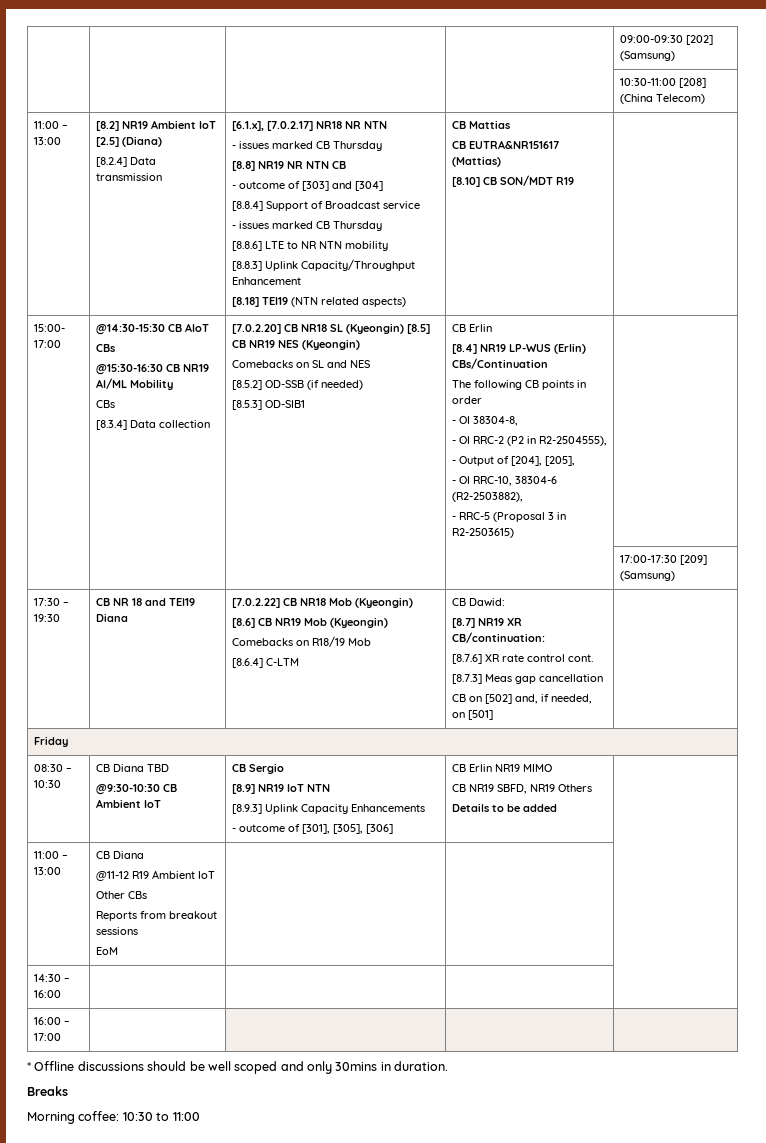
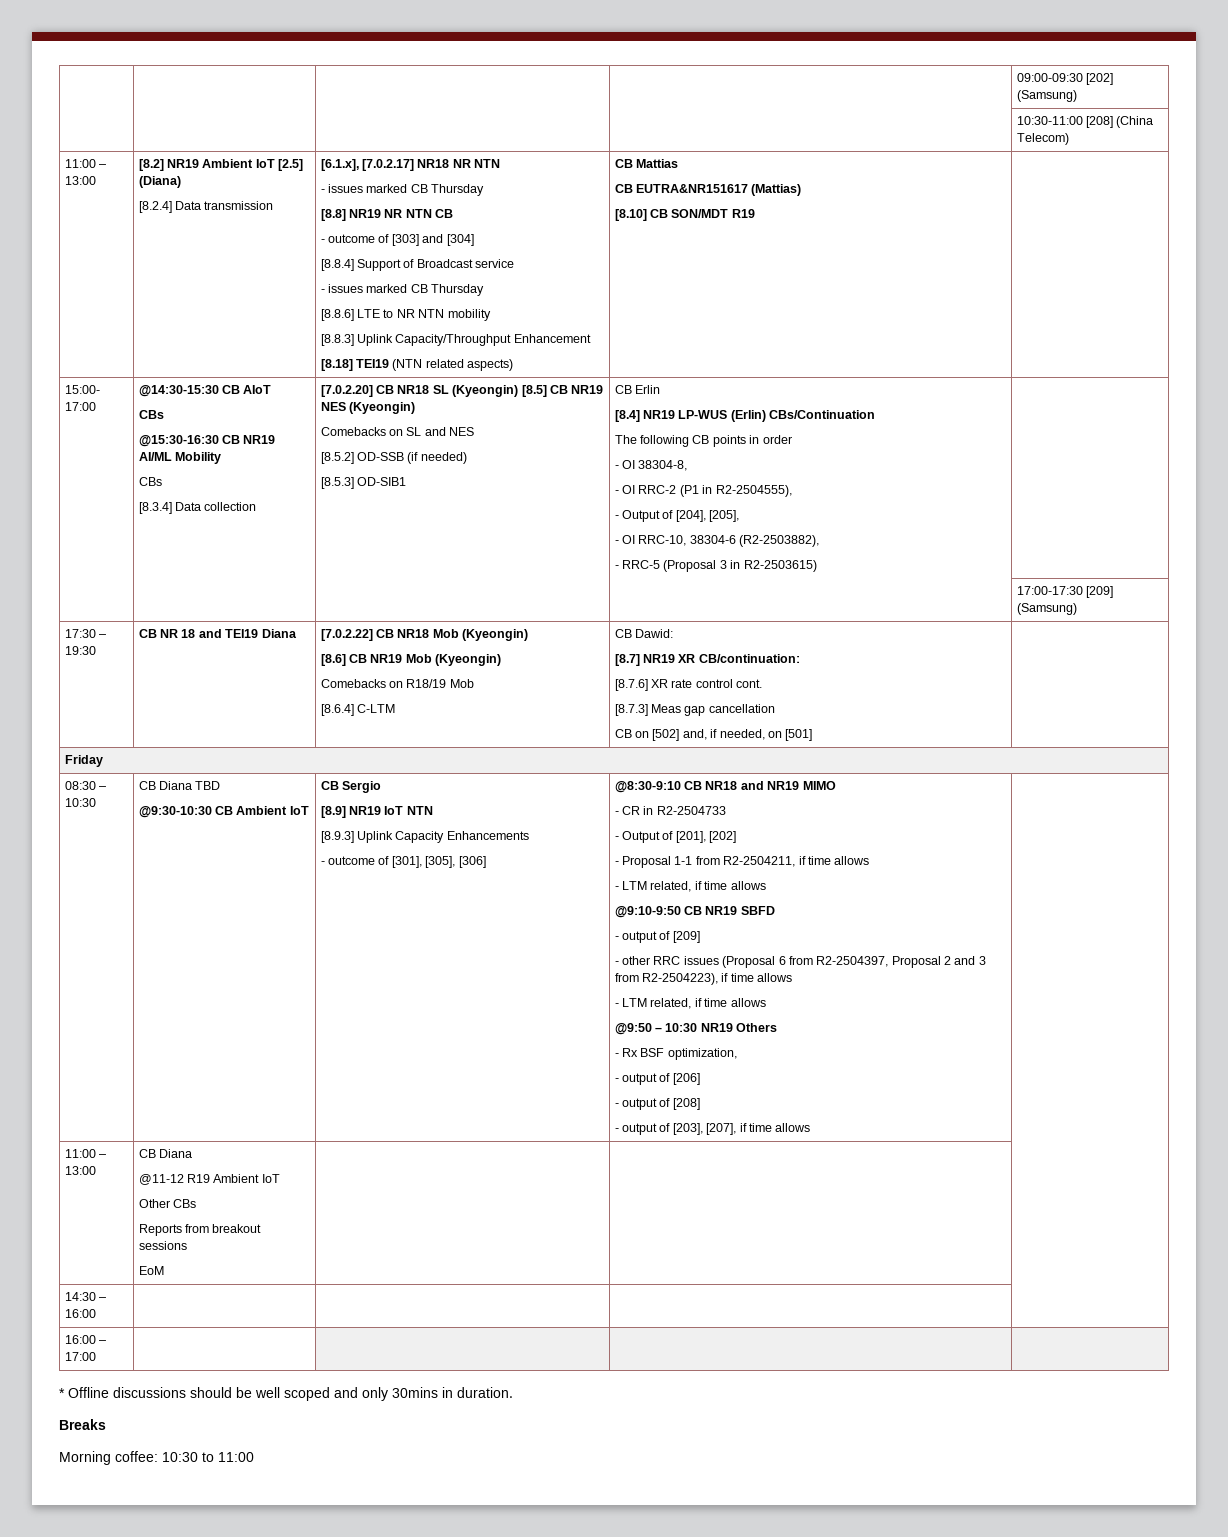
[506,436,524,446] (P2 -> [679,485,699,497] (P1
[451,764,552,772] [451,784,592,794] [451,803,557,812] CB Erlin NR19 MIMO // CB NR19 SBFD, NR19 Others // Details to be added -> [614,781,836,793] [614,806,726,815] [614,831,737,843] [614,856,870,868] [614,881,766,892] [614,906,775,918] [614,931,700,943] [614,956,986,968] [614,973,793,985] [614,998,766,1009] [614,1023,778,1035] [614,1048,737,1060] [614,1073,700,1085] [614,1098,700,1110] [614,1123,811,1135] @8:30-9:10 CB NR18 and NR19 MIMO // - CR in R2-2504733 // - Output of [201], [202] // - Proposal 1-1 from R2-2504211, if time allows // - LTM related, if time allows // @9:10-9:50 CB NR19 SBFD // - output of [209] // - other RRC issues (Proposal 6 from R2-2504397, Proposal 2 and 3 from R2-2504223), if time allows // - LTM related, if time allows // @9:50 – 10:30 NR19 Others // - Rx BSF optimization, // - output of [206] // - output of [208] // - output of [203], [207], if time allows

